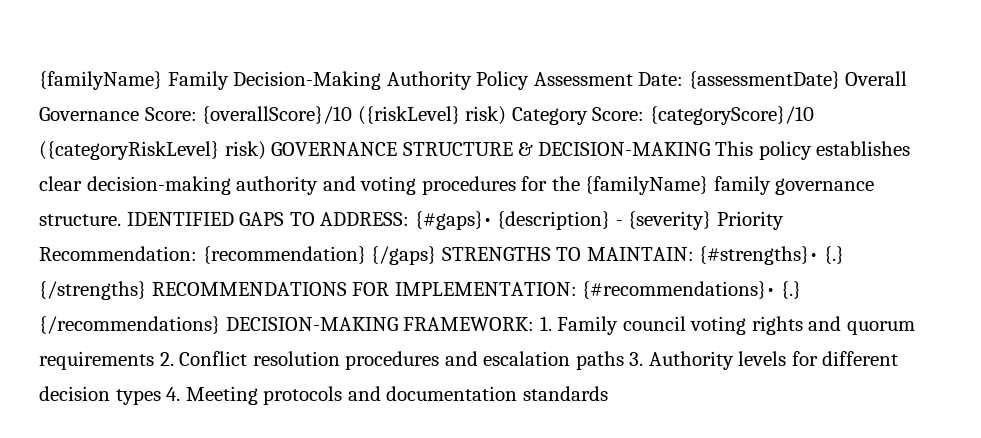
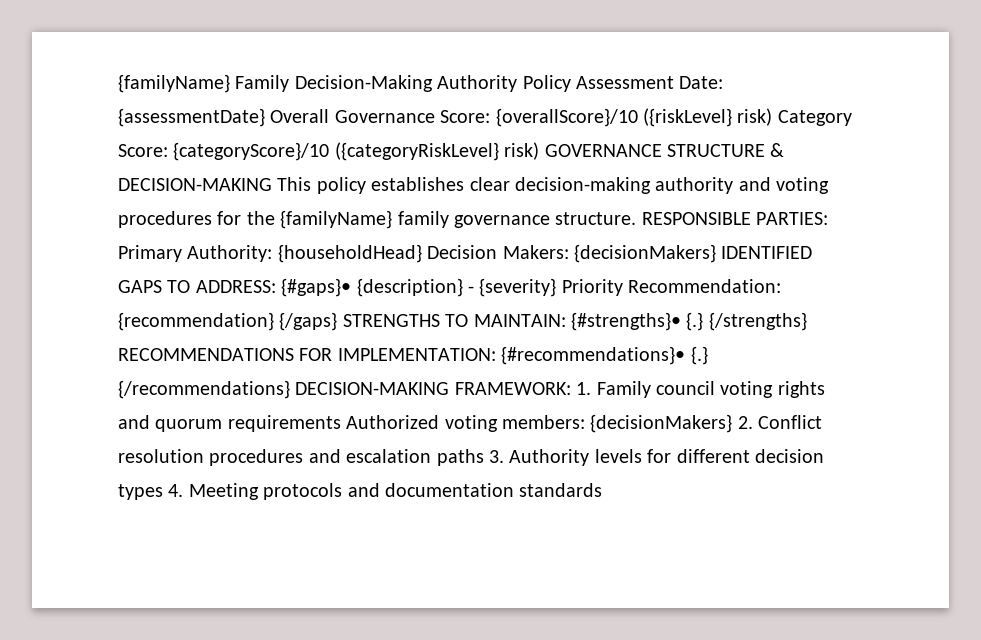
(121, 220) none -> [641,212,829,225] [118,244,716,263] RESPONSIBLE PARTIES: Primary Authority: {householdHead} Decision Makers: {decisionMakers}
(154, 360) none -> [346,414,733,433] Authorized voting members: {decisionMakers}

